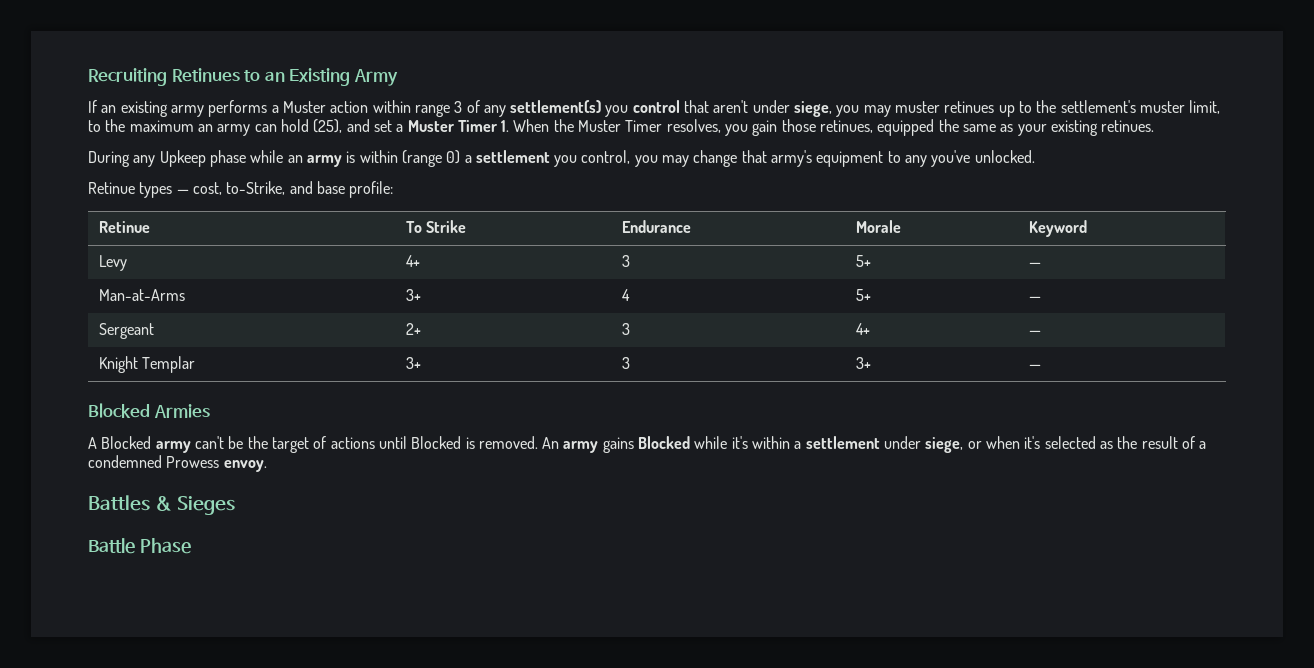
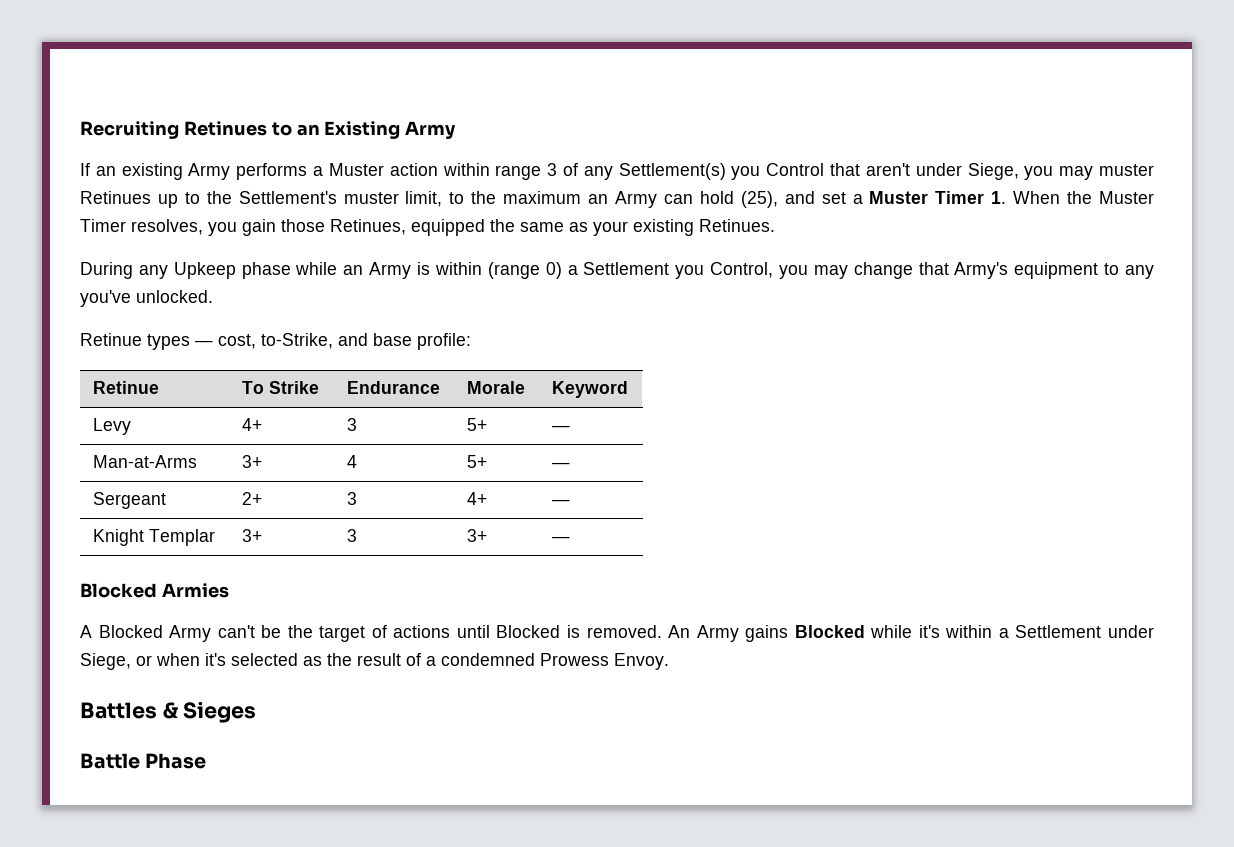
[170,105,204,117] army -> [188,163,231,180] Army
[510,100,680,117] settlement(s) you control -> [618,163,825,180] Settlement(s) you Control
[794,101,833,117] siege, -> [967,163,1019,180] Siege,
[944,101,995,113] retinues -> [80,191,151,204] Retinues
[1060,100,1136,113] settlement's -> [238,191,337,204] Settlement's
[217,124,251,136] army -> [615,191,658,208] Army
[820,120,874,133] retinues, -> [330,219,406,235] Retinues,
[1101,120,1155,132] retinues. -> [699,219,775,232] Retinues.
[306,155,342,167] army -> [369,262,412,279] Army
[475,150,631,167] settlement you control, -> [583,262,774,279] Settlement you Control,
[771,150,813,167] army's -> [954,262,1009,279] Army's
[155,441,191,453] army -> [169,625,212,642] Army
[563,441,599,453] army -> [696,625,739,642] Army
[805,436,964,453] settlement under siege, -> [1015,625,1154,638] [80,653,131,670] Settlement under Siege,
[223,460,267,472] envoy. -> [614,653,669,670] Envoy.

